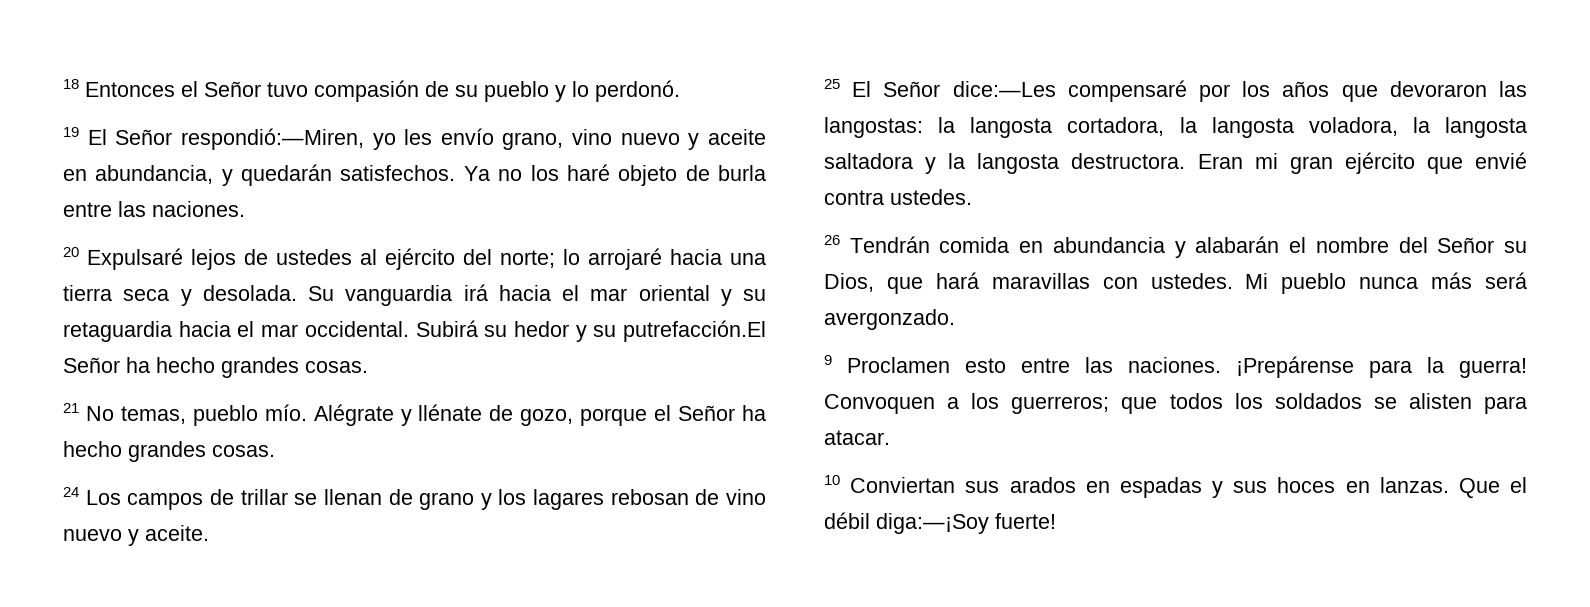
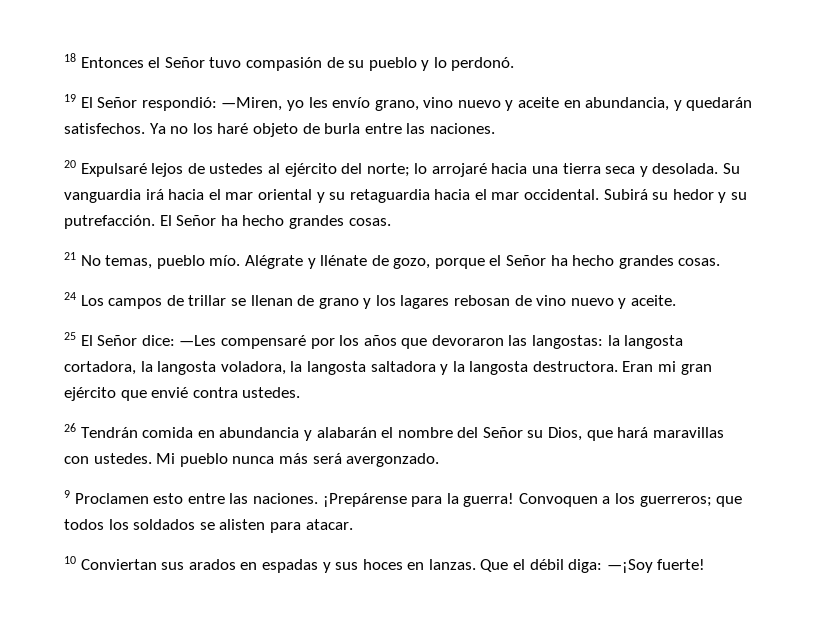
[180,128,364,150] respondió:—Miren, -> [141,97,283,111] respondió: —Miren,
[623,320,766,342] putrefacción.El -> [64,215,172,229] putrefacción. El
[952,81,1056,97] dice:—Les -> [141,335,217,346] dice: —Les
[876,513,989,534] diga:—¡Soy -> [568,559,653,573] diga: —¡Soy

